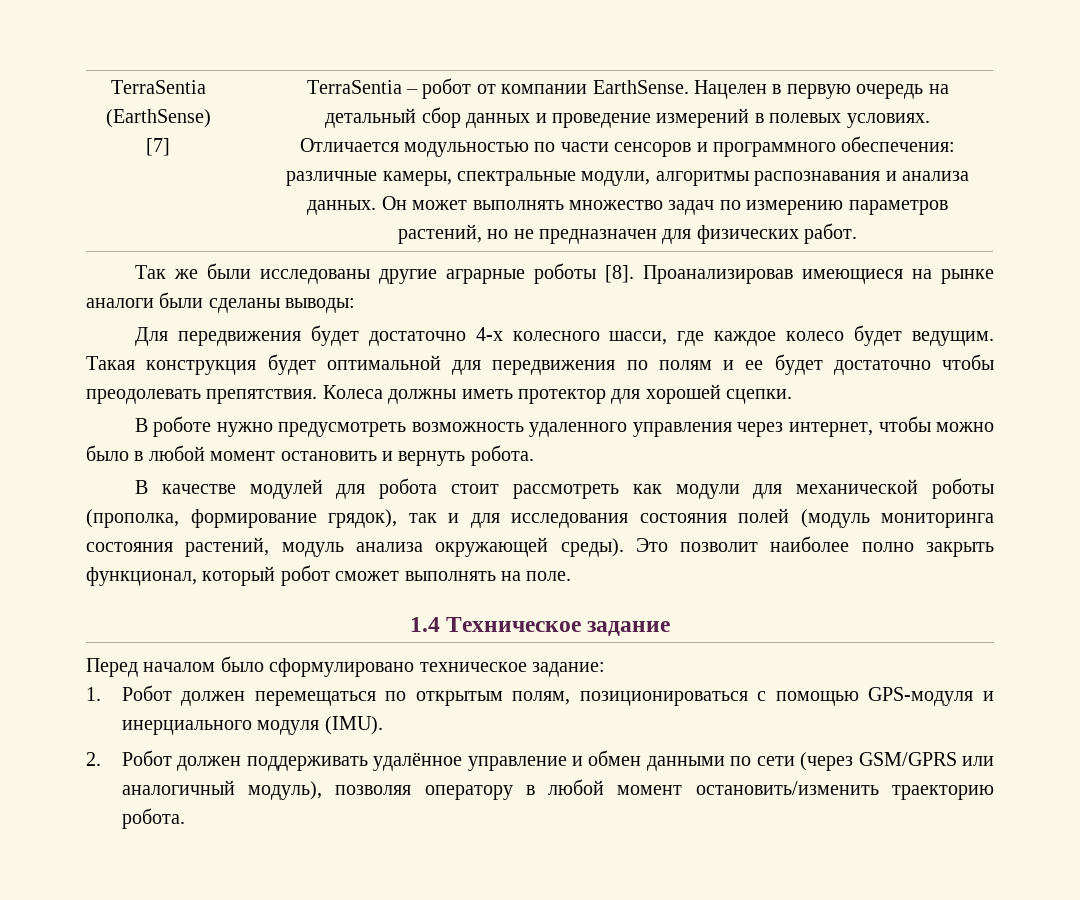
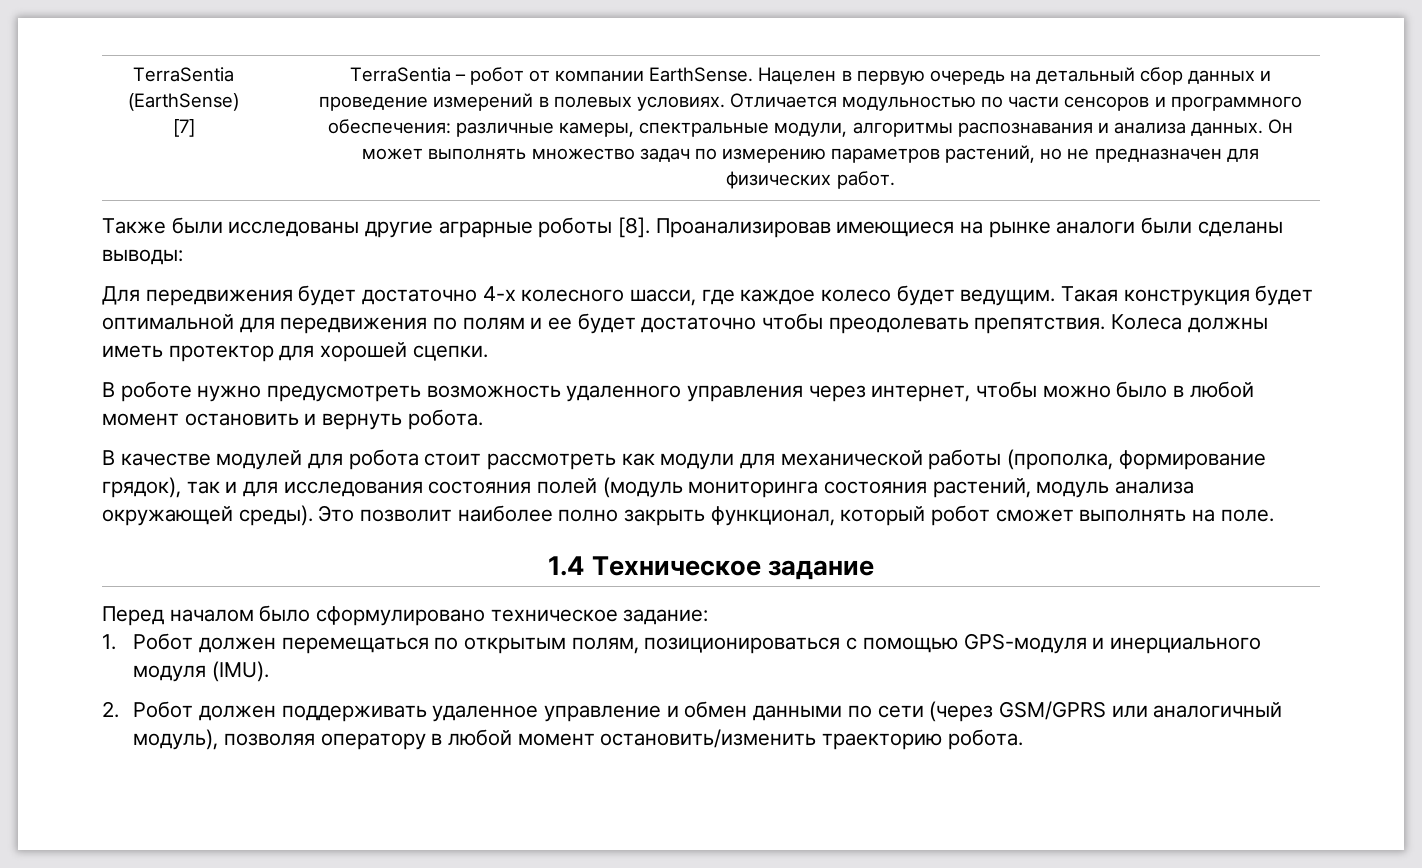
[134,265,198,279] Так же -> [102,218,166,234] Также
[932,478,995,499] роботы -> [928,449,1002,470] работы
[373,752,463,771] удалённое -> [432,705,539,722] удаленное

